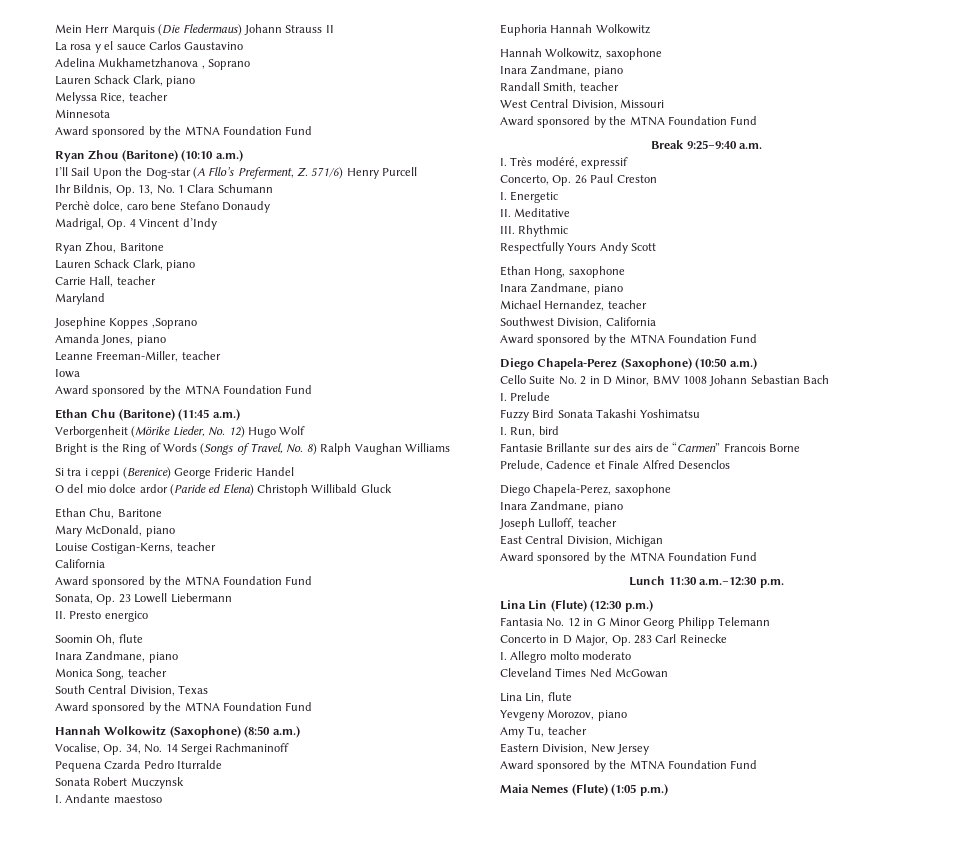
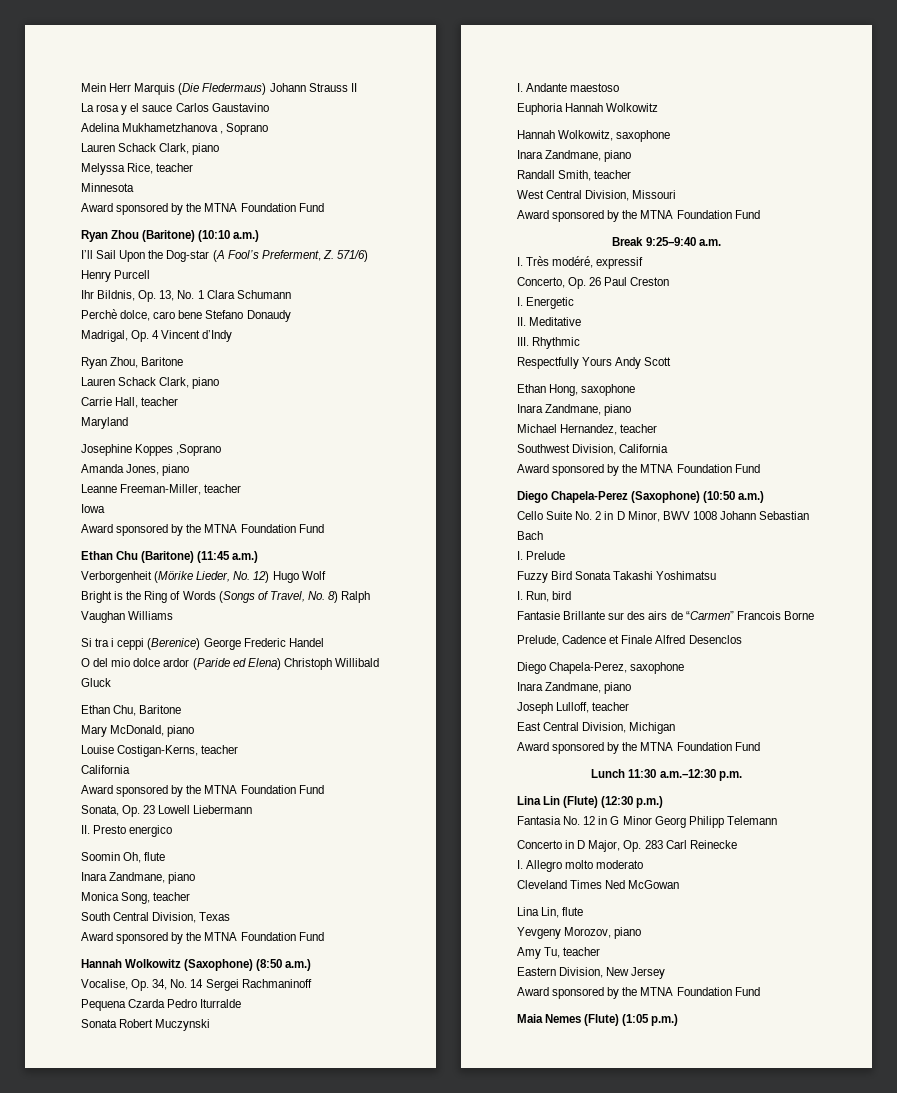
[208,167,235,176] Fllo’s -> [227,250,259,259] Fool’s
[214,467,253,476] Frideric -> [243,638,286,647] Frederic
[130,777,184,789] Muczynsk -> [155,1019,211,1031] Muczynski
[652,375,680,384] BMV -> [662,511,690,520] BWV

